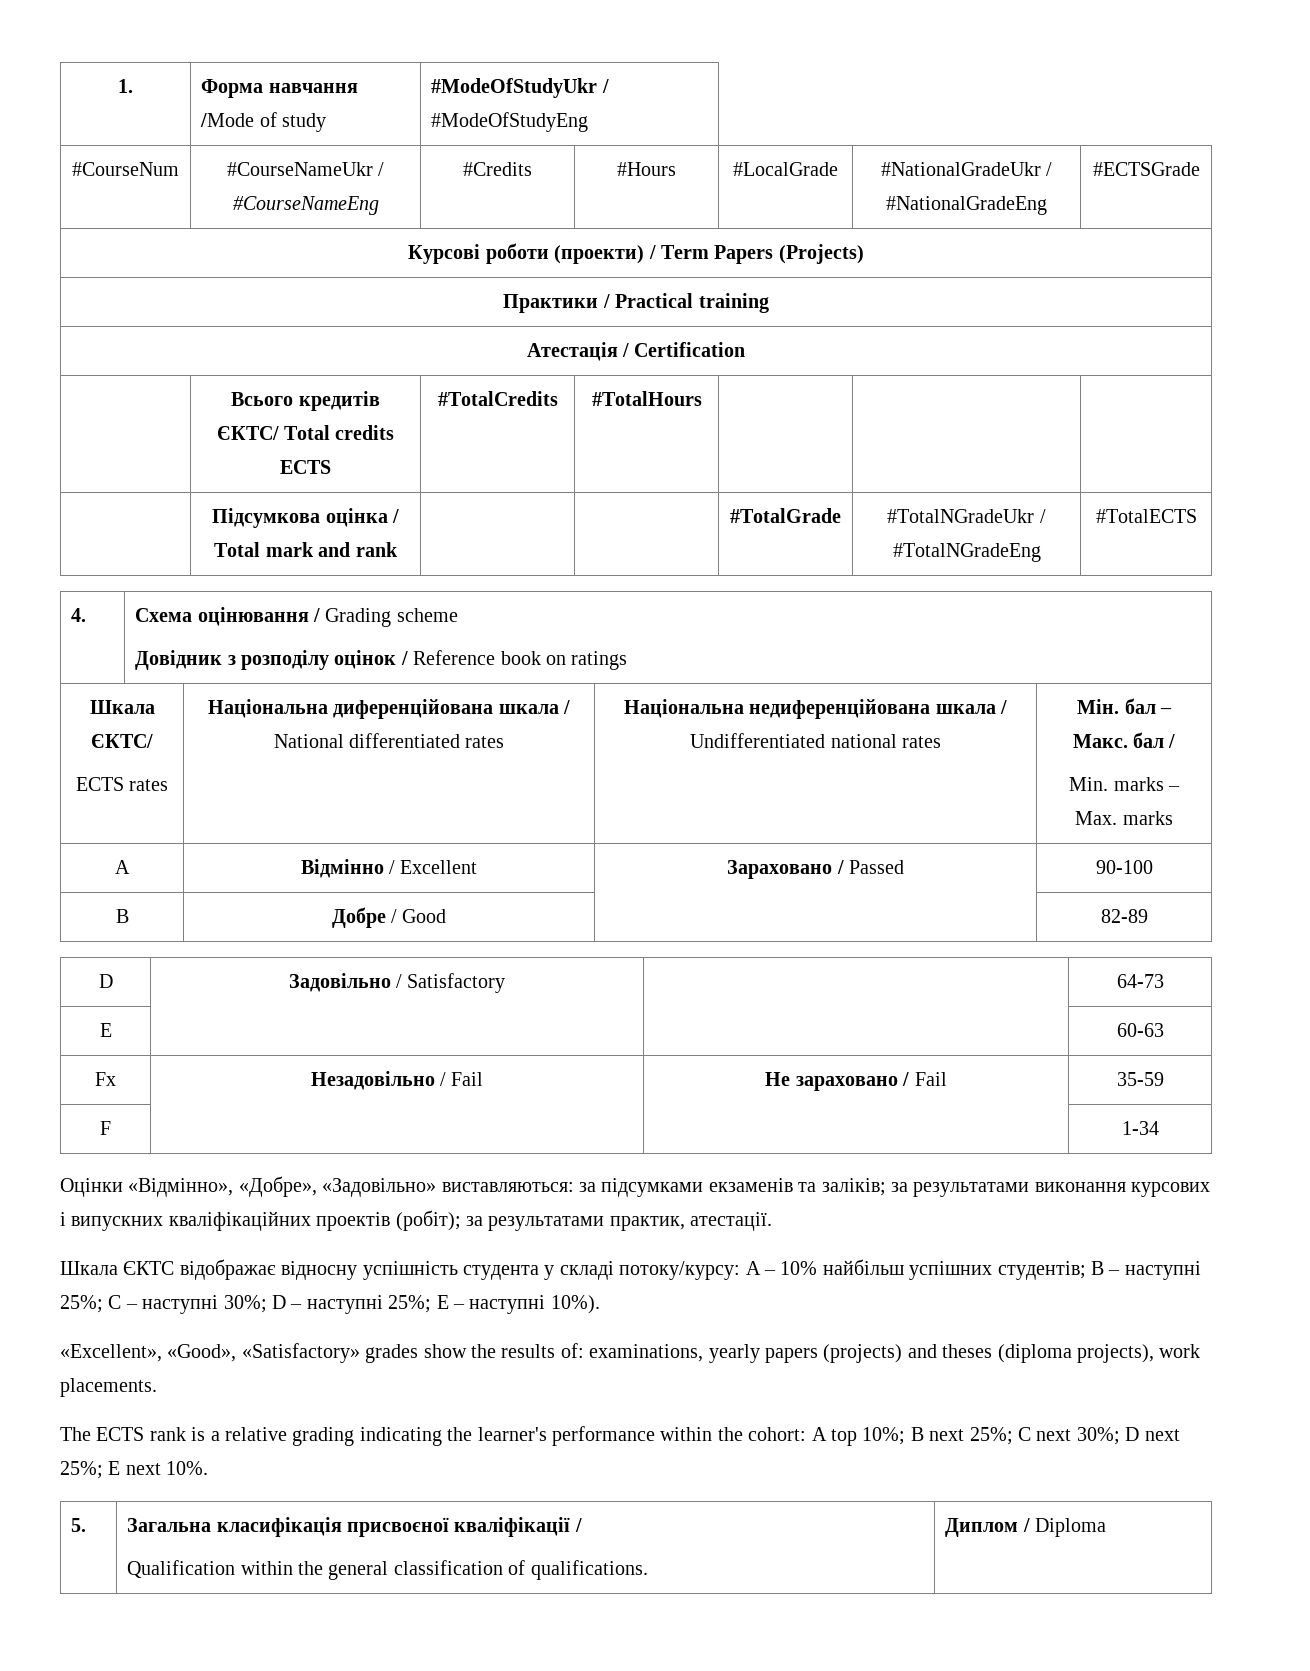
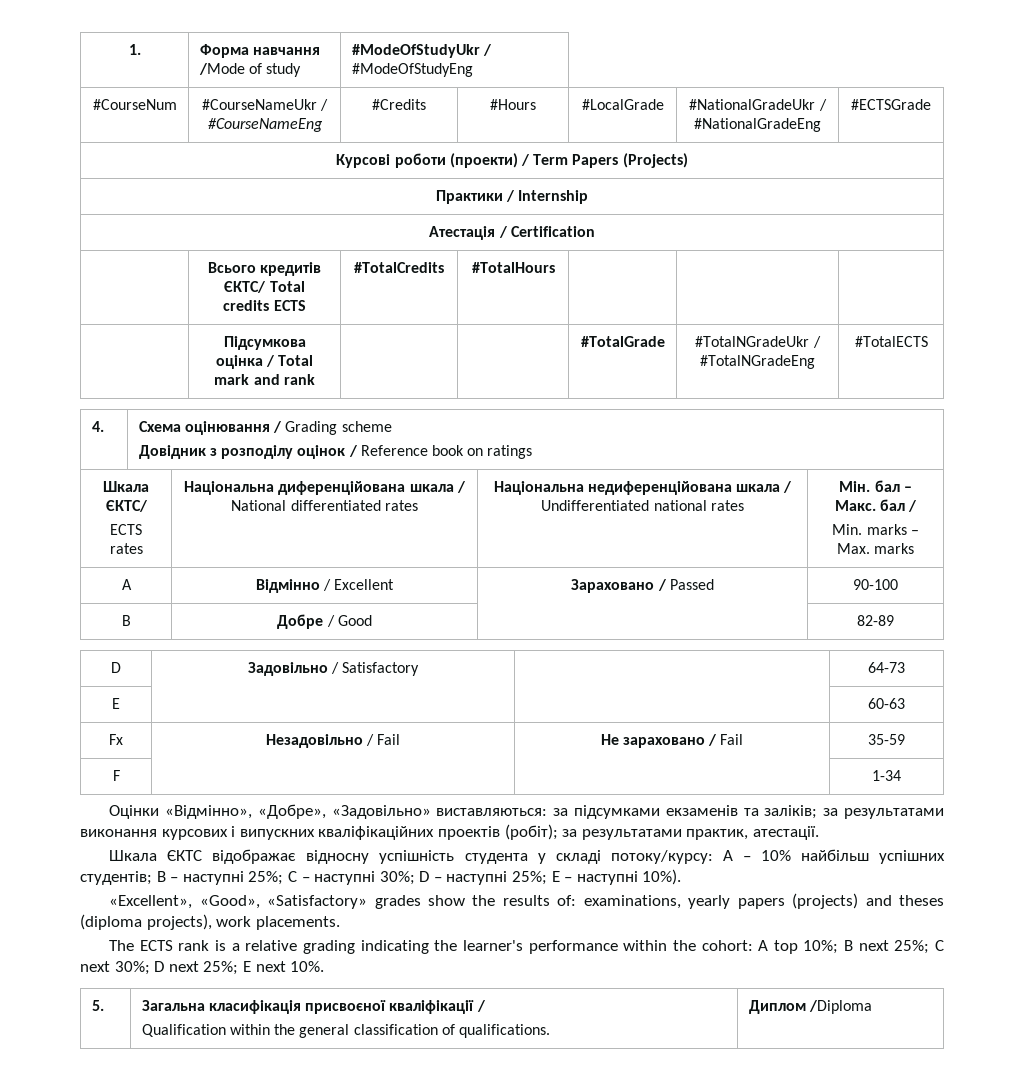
[615,293,769,313] Practical training -> [518,190,589,204] Internship
[1022,1518,1107,1537] / Diploma -> [809,1000,873,1014] /Diploma

